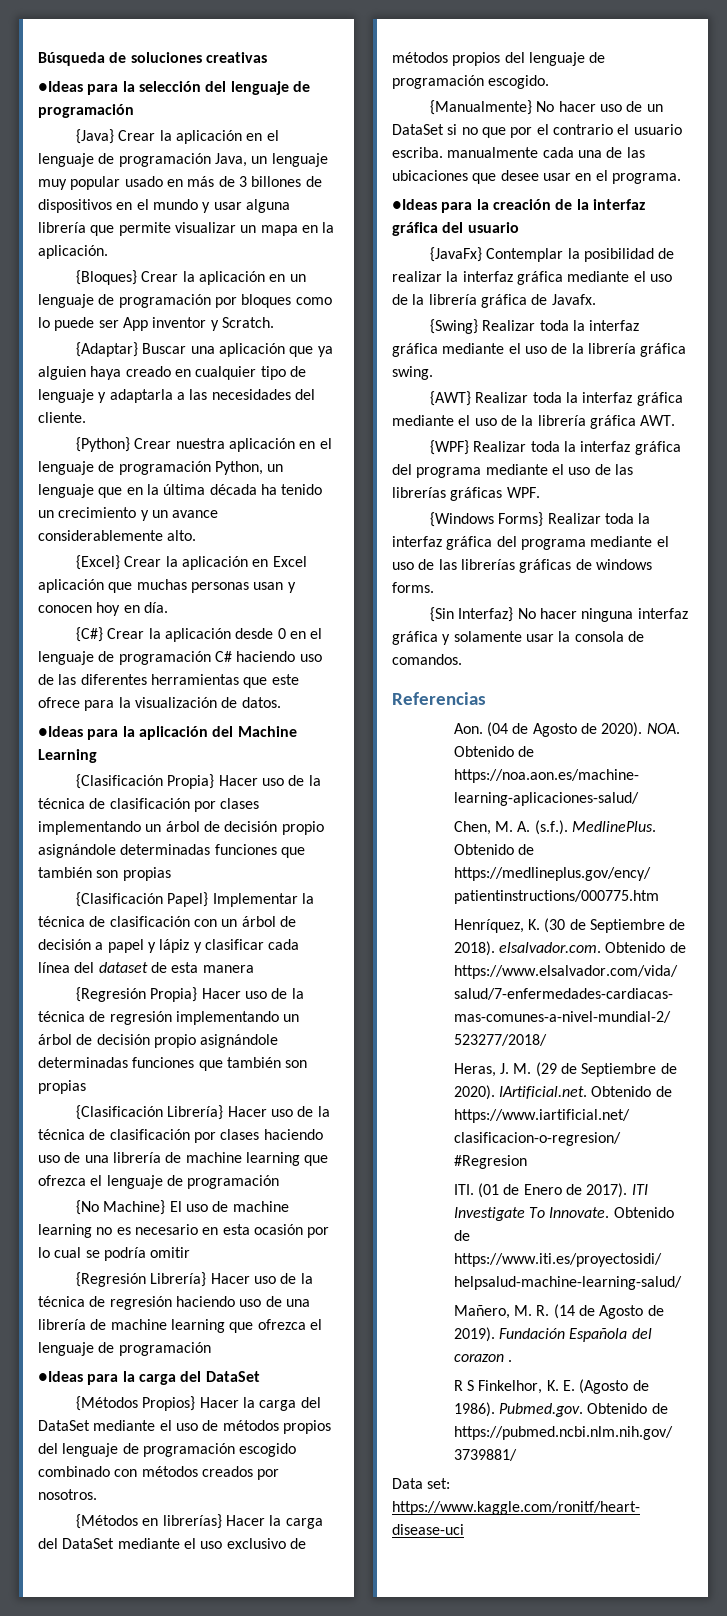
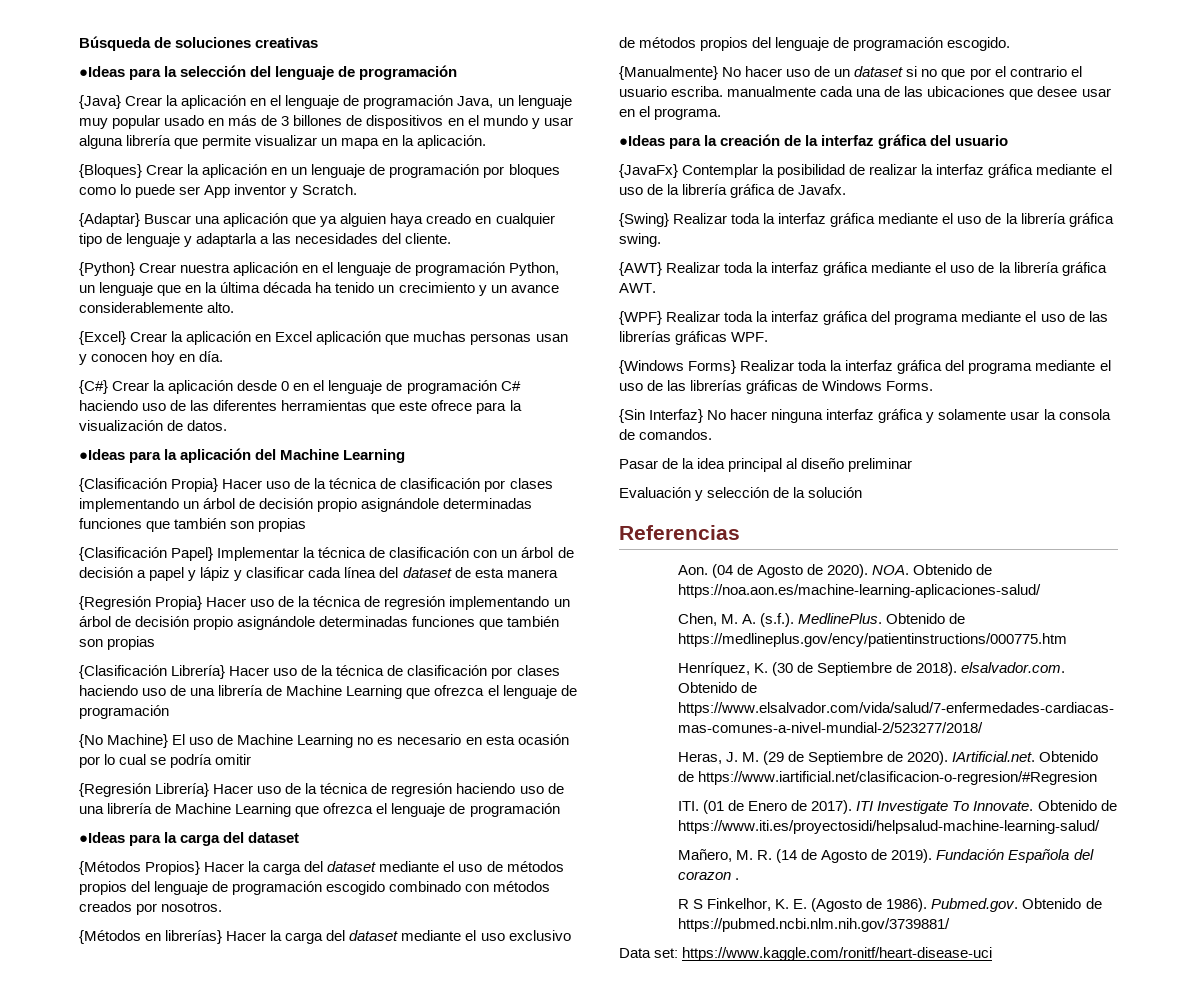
[185,1152,300,1166] machine learning -> [286,685,403,699] Machine Learning
[232,1201,289,1212] [38,1224,92,1238] machine learning -> [237,734,354,748] Machine Learning
[110,1319,225,1333] machine learning -> [175,803,292,817] Machine Learning
[205,1371,260,1382] DataSet -> [248,832,300,843] dataset
[38,1420,90,1431] DataSet -> [327,861,377,872] dataset
[62,1538,115,1549] DataSet -> [349,930,399,941] dataset
[392,124,444,135] DataSet -> [854,66,904,77] dataset
[595,559,652,570] [392,582,434,593] windows forms. -> [822,380,934,391] Windows Forms.
(462, 659) none -> [619,458,913,472] [619,487,863,501] // Pasar de la idea principal al diseño preliminar // Evaluación y selección de la solución

